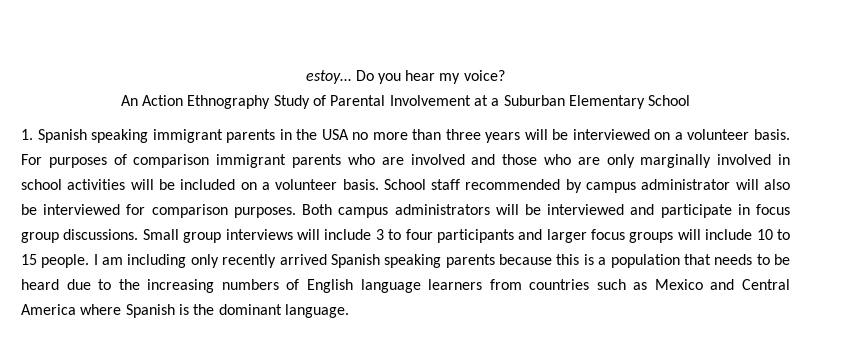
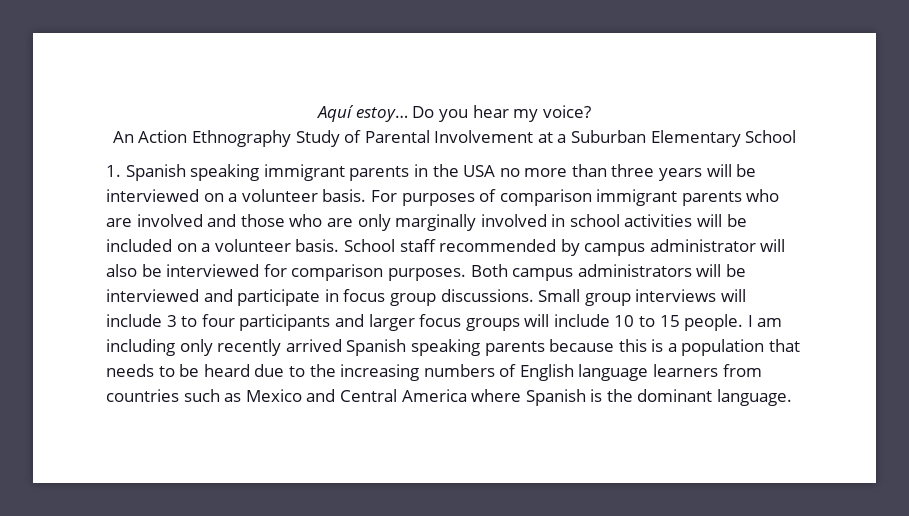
(306, 77) none -> [317,105,355,122] Aquí

